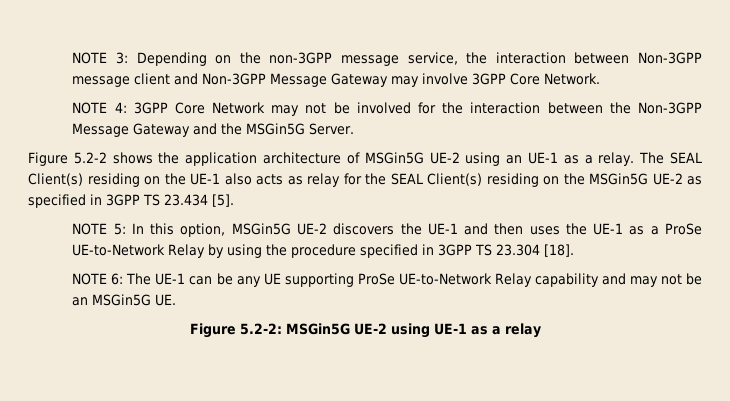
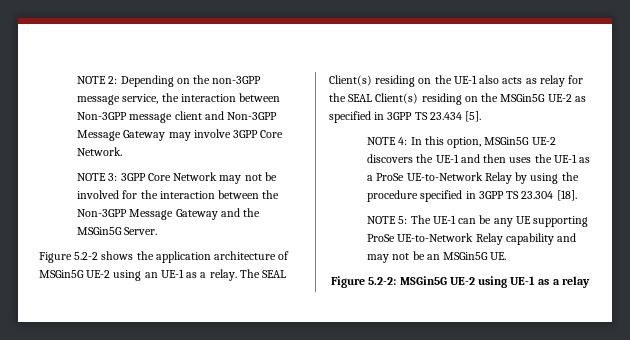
[72,52,128,64] NOTE 3: -> [77,76,118,84] NOTE 2:
[114,102,127,113] 4: -> [108,173,118,181] 3:
[113,223,126,235] 5: -> [398,137,408,145] 4:
[111,273,124,285] 6: -> [398,216,408,224] 5:

